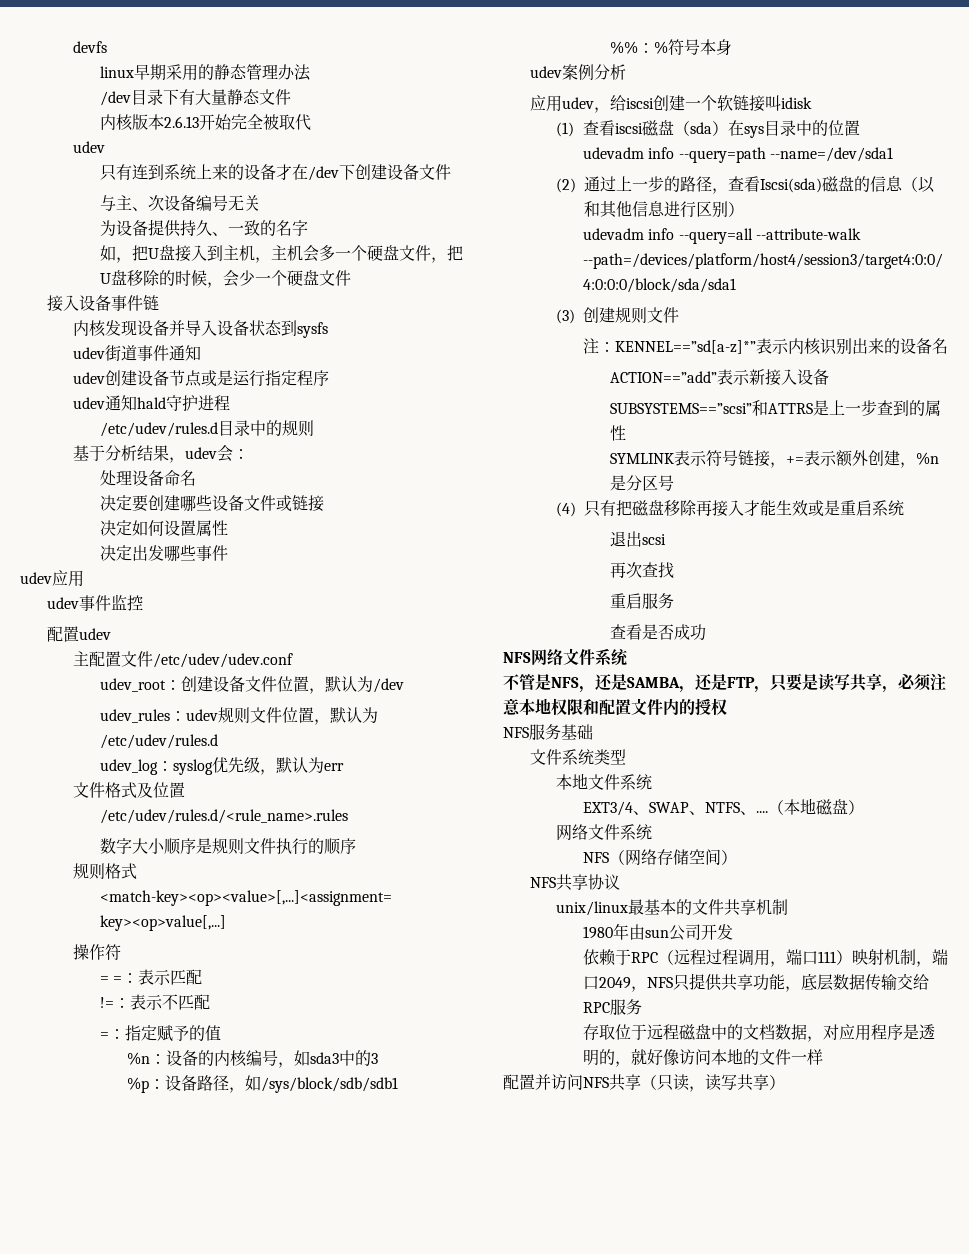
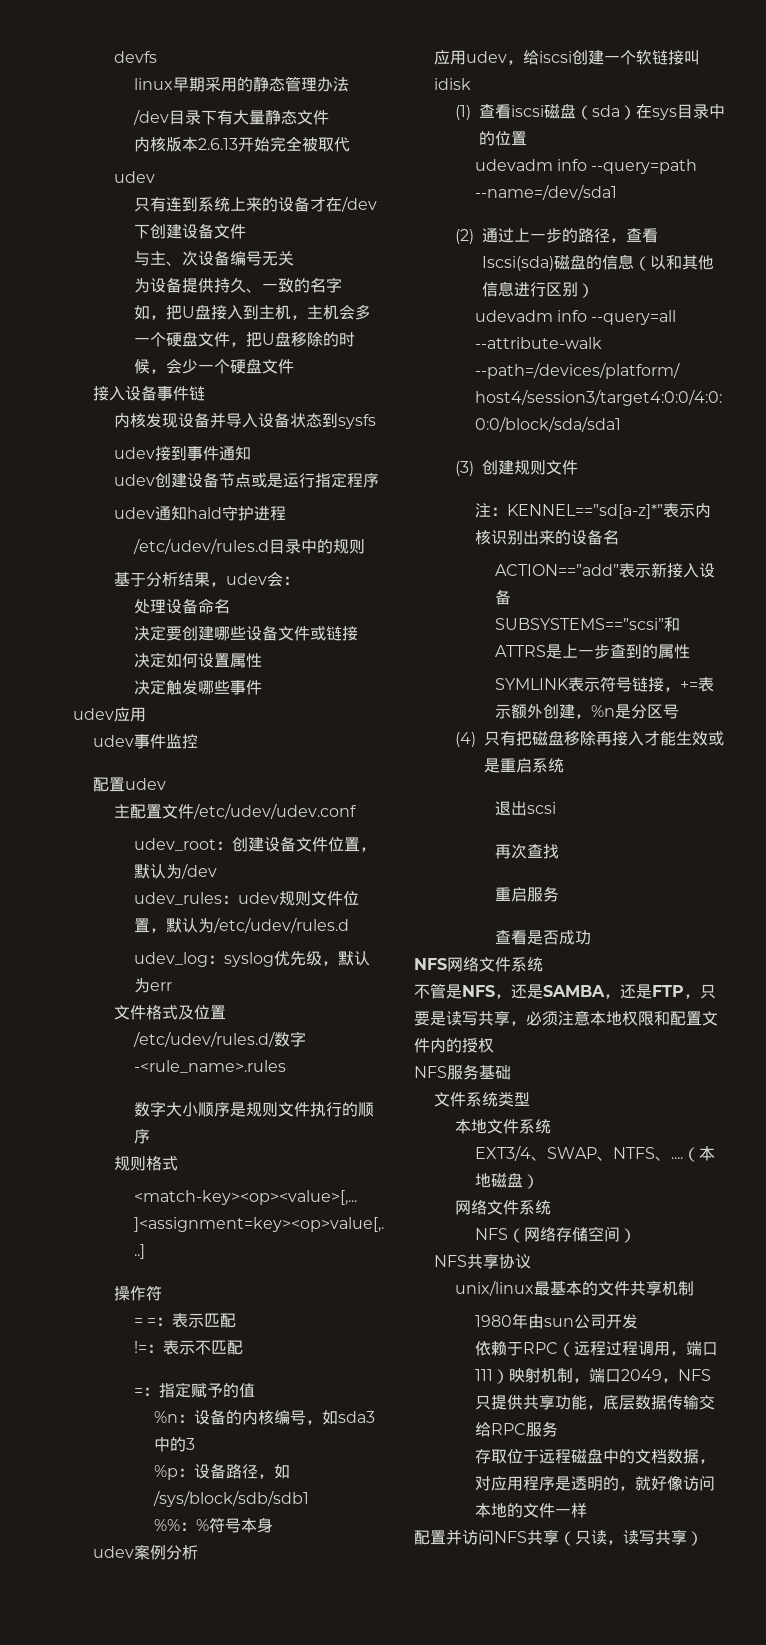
[105,345,138,361] 街道 -> [154,446,187,461] 接到
[131,545,148,561] 出 -> [165,680,182,695] 触
[99,809,348,824] /etc/udev/rules.d/<rule_name>.rules -> [132,1031,306,1047] [133,1060,286,1073] /etc/udev/rules.d/数字-<rule_name>.rules

